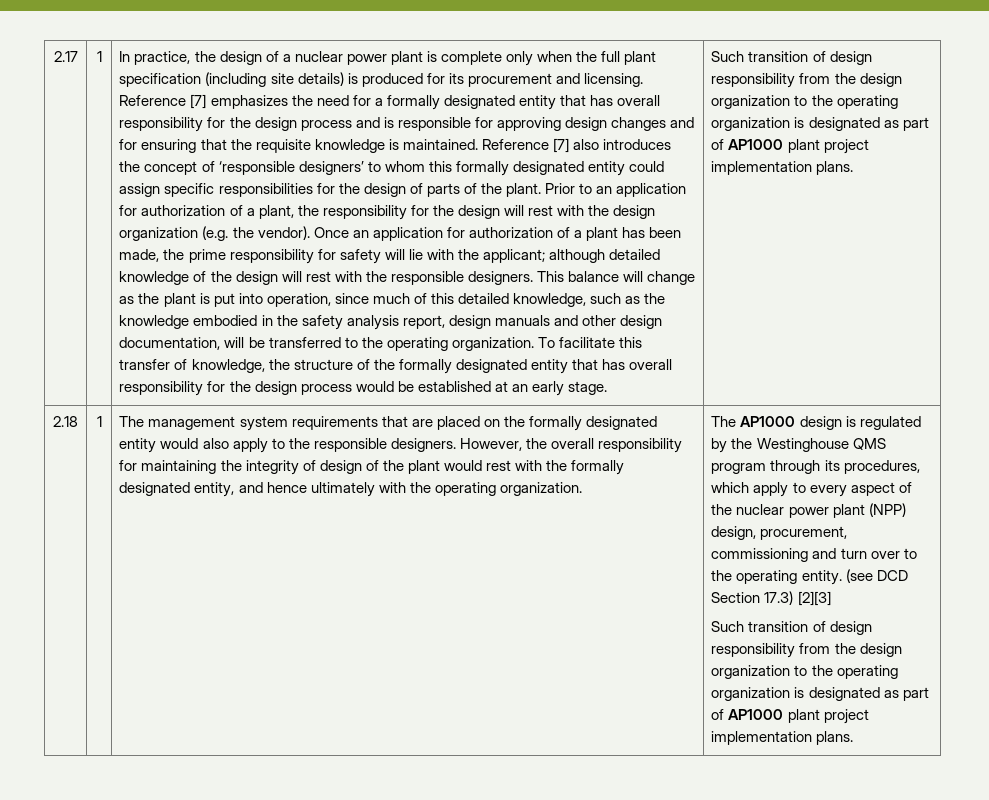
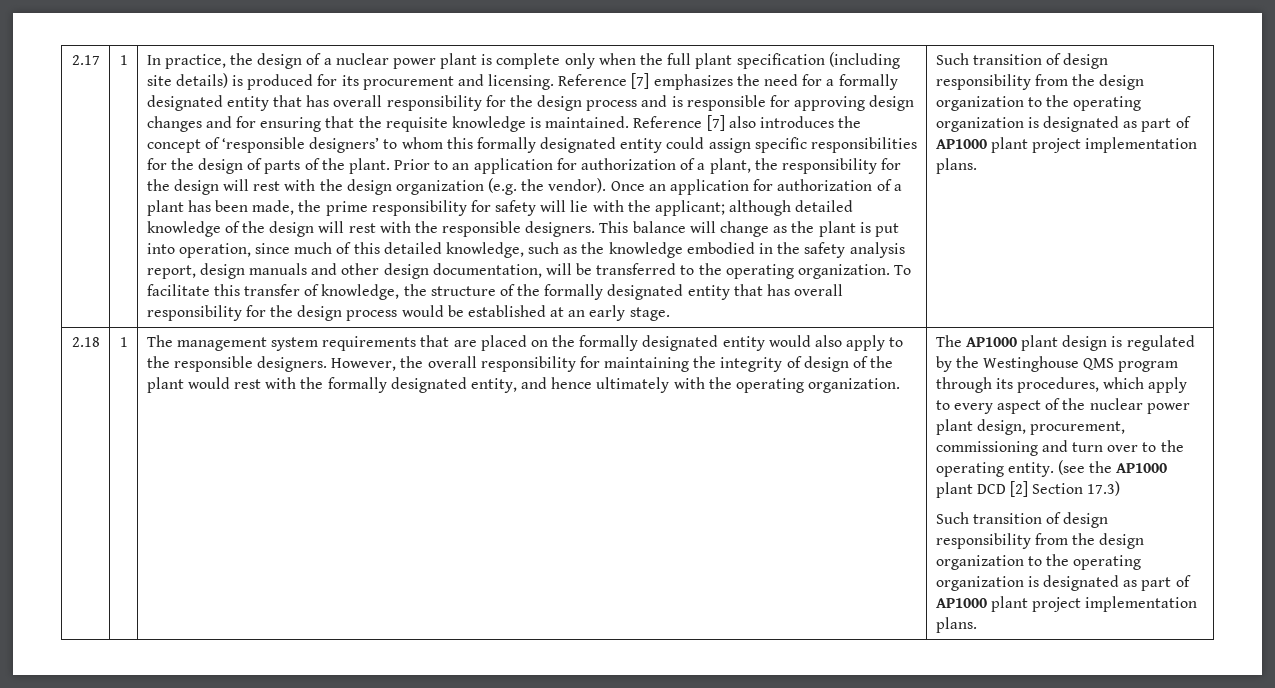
(796, 421) none -> [1020,335,1058,351] plant
[868,503,906,517] (NPP) -> (973, 427) none
[876,570,908,581] DCD -> [1089,461,1168,473] [935,481,1028,498] the AP1000 plant DCD [2]
[797,591,831,606] [2][3] -> (1121, 488) none

